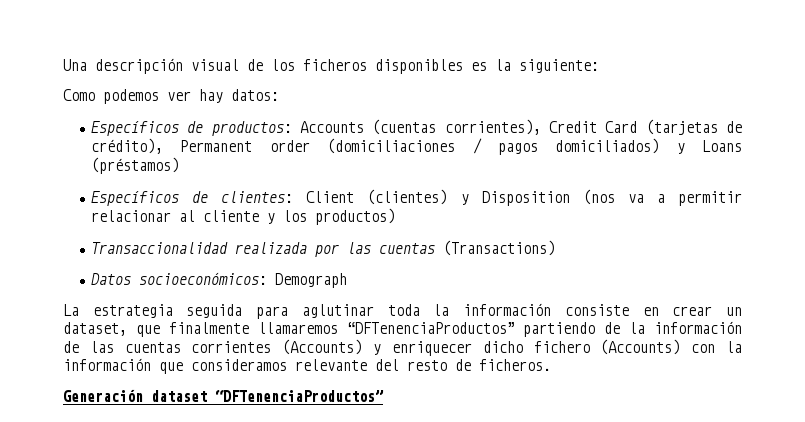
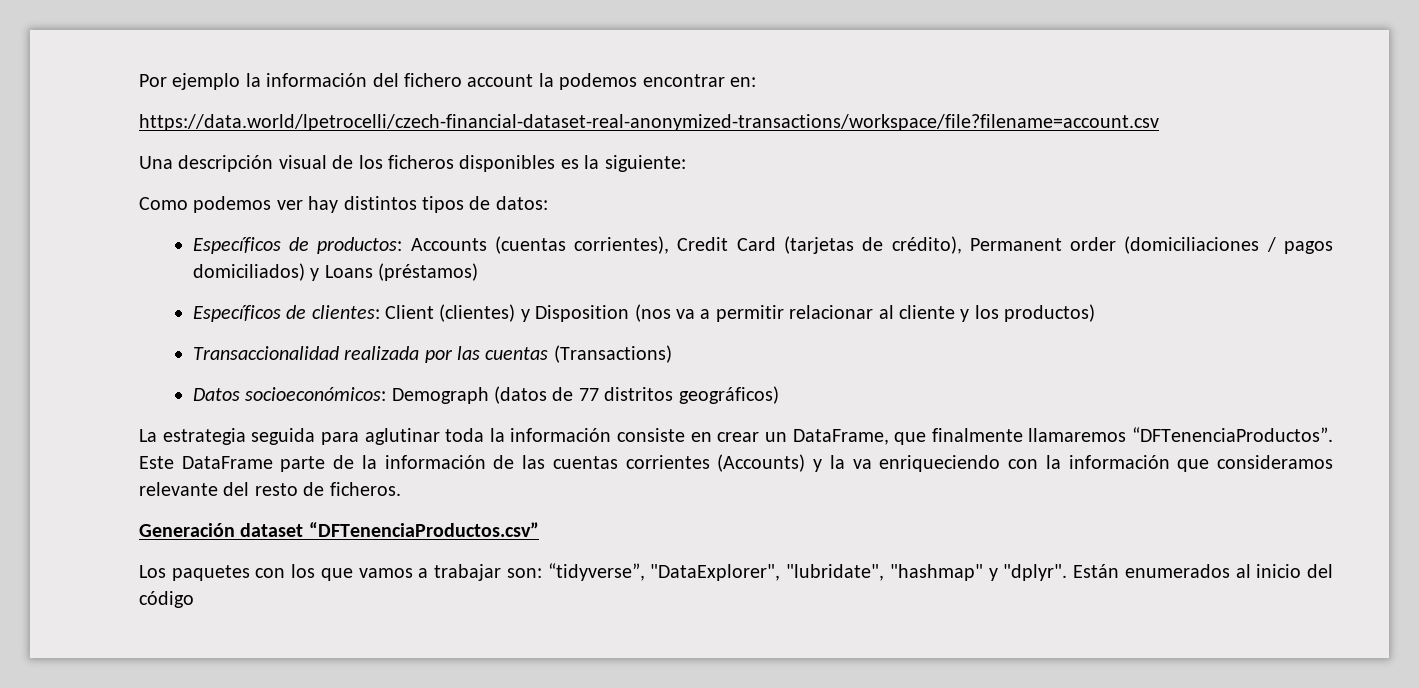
(63, 65) none -> [139,73,756,90] [139,114,1159,131] Por ejemplo la información del fichero account la podemos encontrar en: // https://data.world/lpetrocelli/czech-financial-dataset-real-anonymized-transactions/workspace/file?filename=account.csv //
(223, 96) none -> [343,196,491,213] distintos tipos de
(348, 280) none -> [493,386,779,404] (datos de 77 distritos geográficos)
[63,322,127,336] dataset, -> [792,429,889,445] DataFrame,
[346,322,596,337] “DFTenenciaProductos” partiendo -> [1132,427,1333,442] [139,456,326,472] “DFTenenciaProductos”. Este DataFrame parte
[391,339,681,356] enriquecer dicho fichero (Accounts) -> [829,455,1001,472] la va enriqueciendo
[215,390,384,402] “DFTenenciaProductos” -> [308,522,539,537] [139,563,1333,581] [139,591,194,608] “DFTenenciaProductos.csv” // Los paquetes con los que vamos a trabajar son: “tidyverse”, "DataExplorer", "lubridate", "hashmap" y "dplyr". Están enumerados al inicio del código

